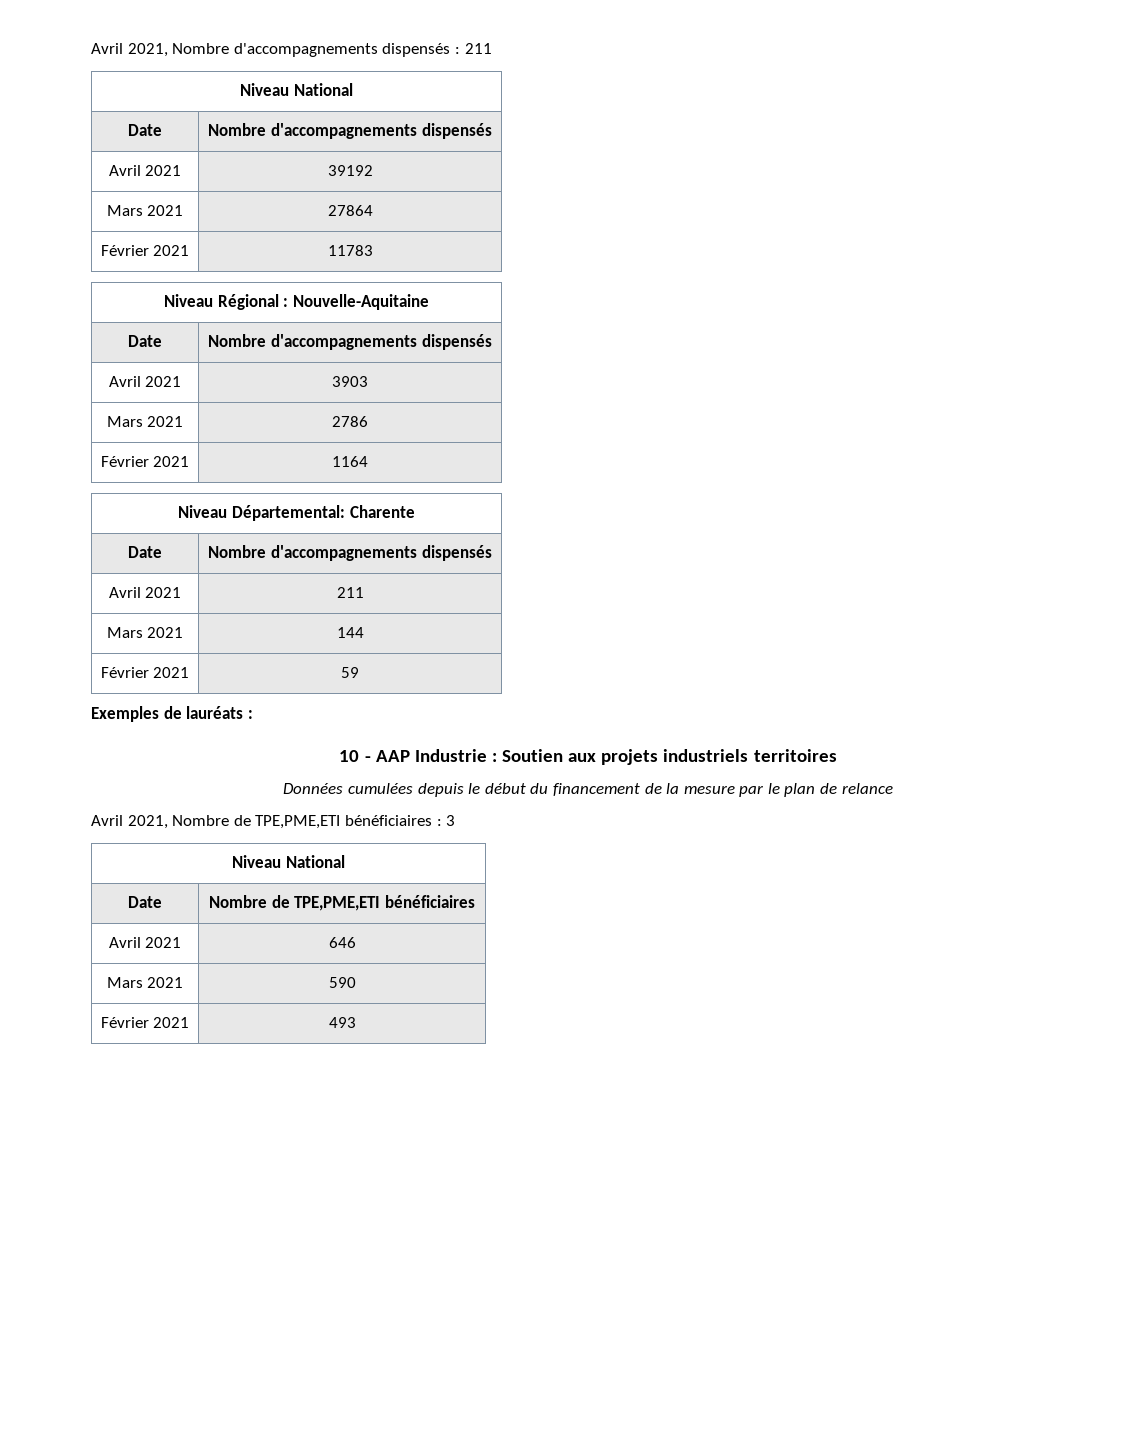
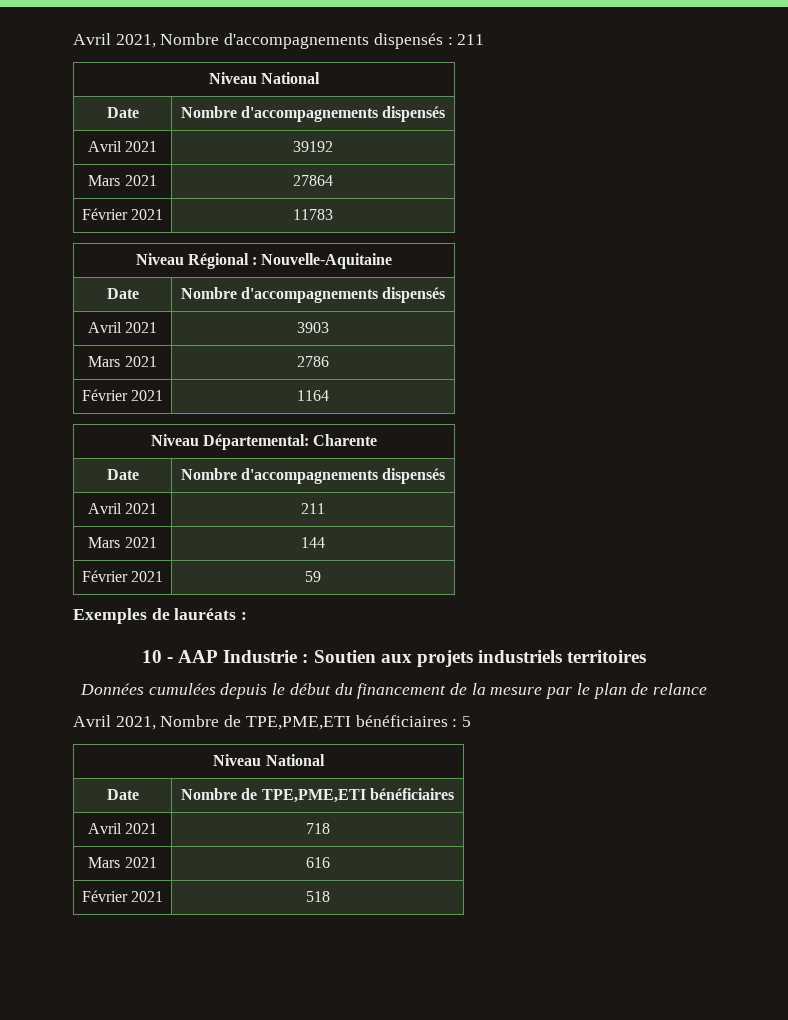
[446,815,456,826] 3 -> [462,716,472,727] 5
[328,937,356,948] [106,977,184,988] [328,977,356,988] [100,1017,190,1028] [328,1017,356,1028] 646 // Mars 2021 | 590 // Février 2021 | 493 -> [305,823,330,834] [88,857,157,868] [305,857,330,868] [81,890,164,902] [305,891,330,902] 718 // Mars 2021 | 616 // Février 2021 | 518

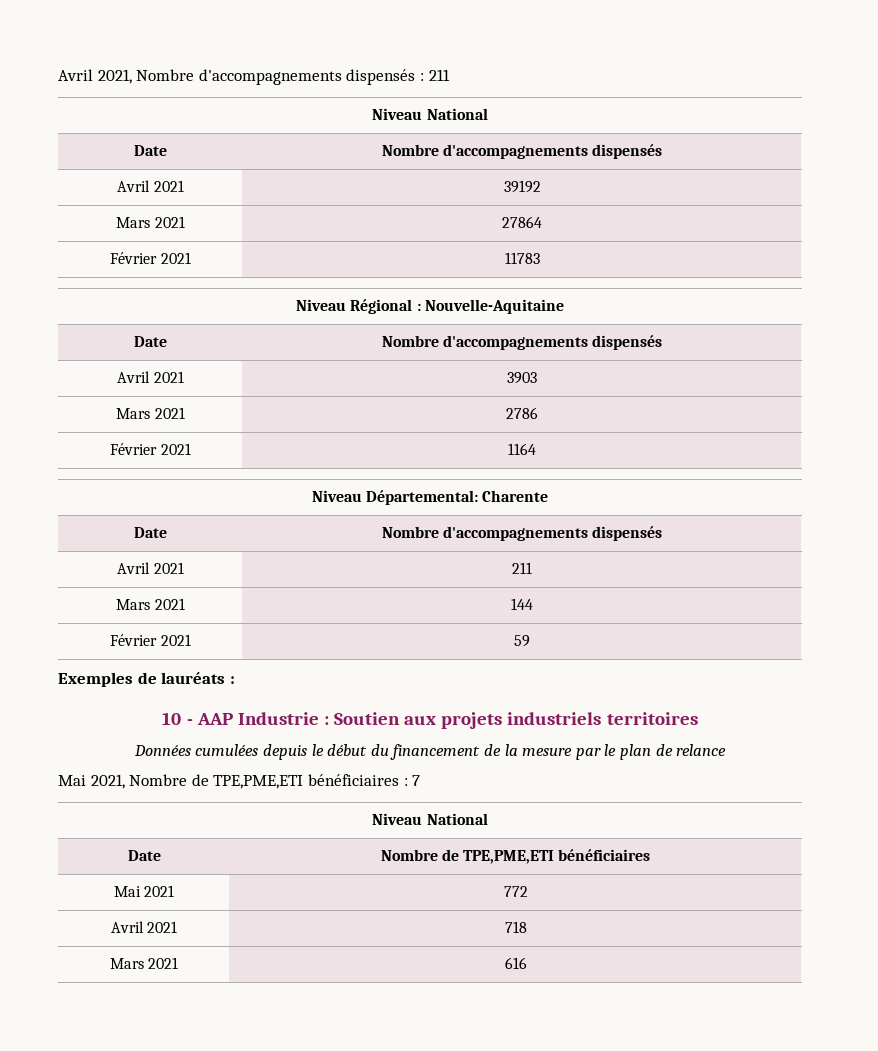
[73,715,111,727] Avril -> [58,775,86,786] Mai
[462,716,472,727] 5 -> [412,775,421,786] 7
(454, 794) none -> [113,885,175,897] [503,886,528,897] // Mai 2021 | 772
[81,890,164,902] [305,891,330,902] // Février 2021 | 518 -> (527, 963) none

